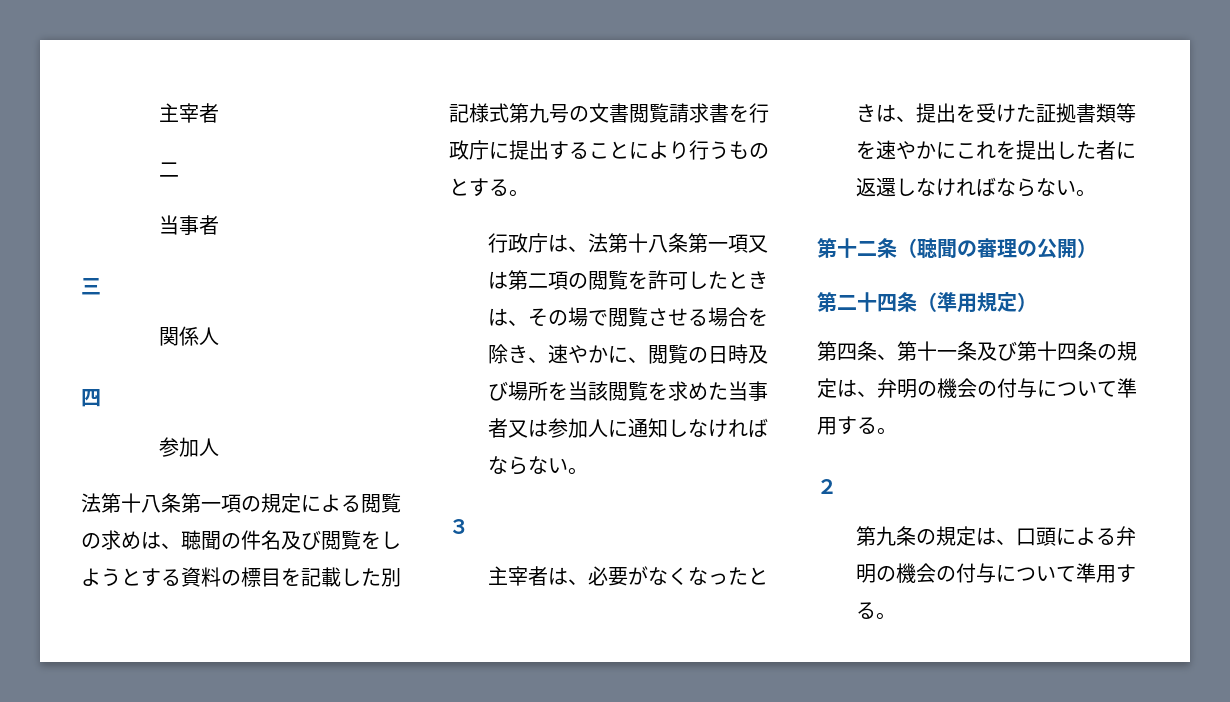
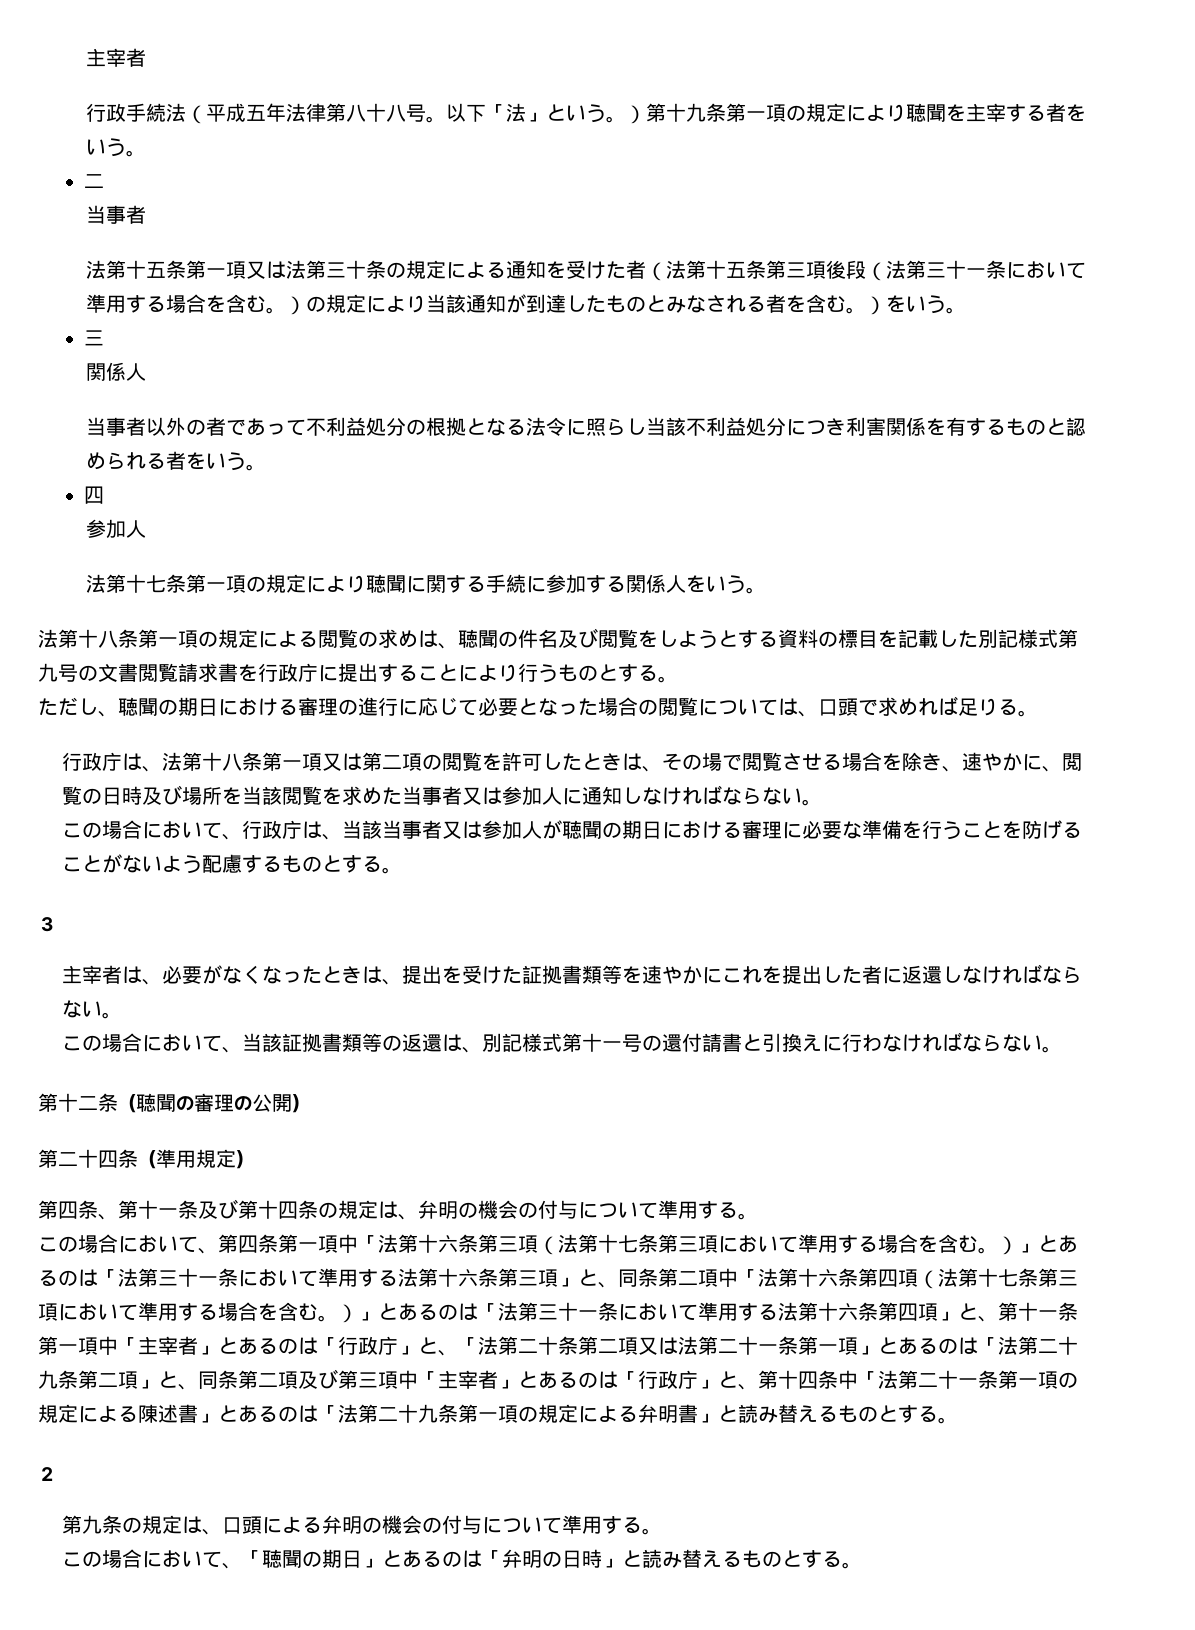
[158,162,179,177] [158,215,219,235] [81,278,101,295] [158,326,219,346] [81,389,101,407] [158,437,219,457] 二 // 当事者 // 三 // 関係人 // 四 // 参加人 -> [85,103,1086,124] [85,138,146,157] [83,174,104,188] [85,205,146,224] [85,260,1086,281] [85,294,966,315] [83,330,104,346] [85,362,146,381] [85,417,1086,436] [85,451,266,471] [83,486,104,504] [85,519,146,539] [85,574,766,594] 行政手続法（平成五年法律第八十八号。以下「法」という。）第十九条第一項の規定により聴聞を主宰する者をいう。 // 二 // 当事者 // 法第十五条第一項又は法第三十条の規定による通知を受けた者（法第十五条第三項後段（法第三十一条において準用する場合を含む。）の規定により当該通知が到達したものとみなされる者を含む。）をいう。 // 三 // 関係人 // 当事者以外の者であって不利益処分の根拠となる法令に照らし当該不利益処分につき利害関係を有するものと認められる者をいう。 // 四 // 参加人 // 法第十七条第一項の規定により聴聞に関する手続に参加する関係人をいう。
(529, 193) none -> [38,696,1038,717] // ただし、聴聞の期日における審理の進行に応じて必要となった場合の閲覧については、口頭で求めれば足りる。
(588, 471) none -> [61,820,1082,840] [61,854,402,874] // この場合において、行政庁は、当該当事者又は参加人が聴聞の期日における審理に必要な準備を行うことを防げることがないよう配慮するものとする。
(1096, 193) none -> [61,1032,1062,1053] // この場合において、当該証拠書類等の返還は、別記様式第十一号の還付請書と引換えに行わなければならない。
(897, 431) none -> [38,1234,1078,1255] [38,1268,1078,1289] [38,1302,1078,1323] [38,1336,1078,1356] [38,1369,1078,1390] [38,1404,958,1424] // この場合において、第四条第一項中「法第十六条第三項（法第十七条第三項において準用する場合を含む。）」とあるのは「法第三十一条において準用する法第十六条第三項」と、同条第二項中「法第十六条第四項（法第十七条第三項において準用する場合を含む。）」とあるのは「法第三十一条において準用する法第十六条第四項」と、第十一条第一項中「主宰者」とあるのは「行政庁」と、「法第二十条第二項又は法第二十一条第一項」とあるのは「法第二十九条第二項」と、同条第二項及び第三項中「主宰者」とあるのは「行政庁」と、第十四条中「法第二十一条第一項の規定による陳述書」とあるのは「法第二十九条第一項の規定による弁明書」と読み替えるものとする。
(896, 616) none -> [61,1549,862,1569] // この場合において、「聴聞の期日」とあるのは「弁明の日時」と読み替えるものとする。

